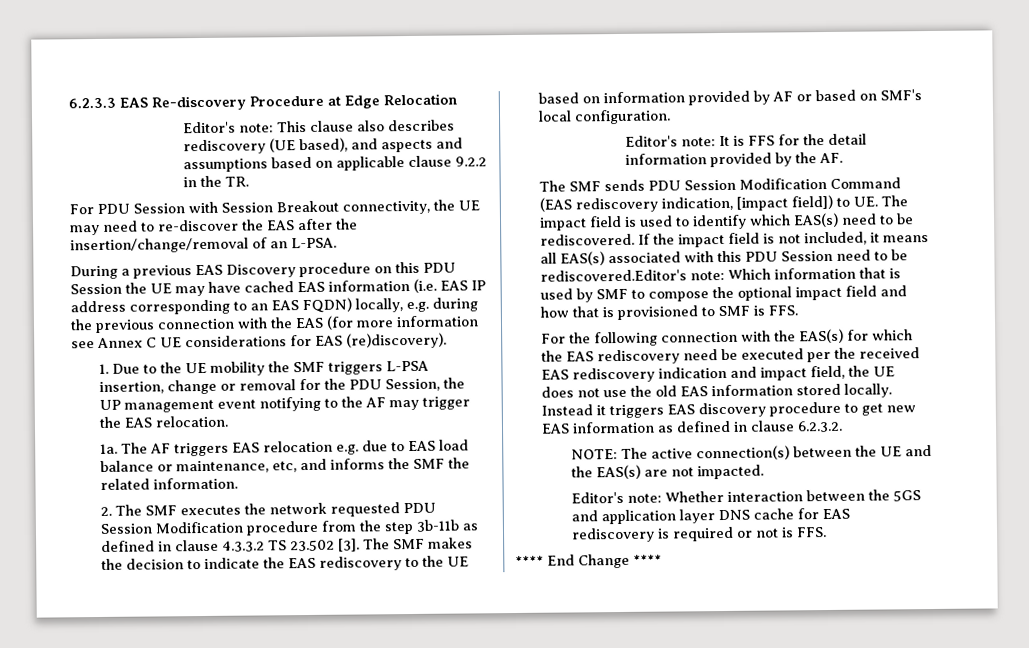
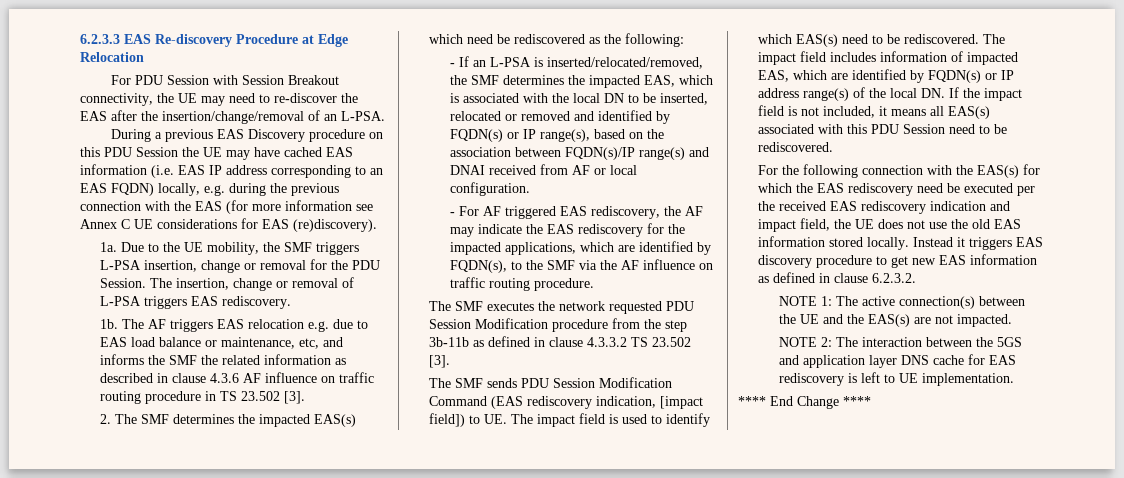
[182,119,455,134] [182,137,463,155] [182,155,487,173] [182,175,249,188] // Editor's note: This clause also describes rediscovery (UE based), and aspects and assumptions based on applicable clause 9.2.2 in the TR. -> (144, 57) none
[99,363,110,374] 1. -> [100,242,118,252] 1a.
[210,361,266,376] mobility -> [207,242,260,255] mobility,
[385,377,466,392] [99,396,471,413] [99,415,229,428] [100,443,119,454] Session, the UP management event notifying to the AF may trigger the EAS relocation. // 1a. -> [100,277,355,291] [100,296,292,309] [100,319,119,329] Session. The insertion, change or removal of L-PSA triggers EAS rediscovery. // 1b.
[153,477,239,490] [100,506,113,516] information. // 2. -> [264,354,347,365] [100,372,375,383] [100,391,306,404] [100,414,357,427] [429,33,685,47] [449,56,703,69] [449,75,713,88] [449,93,708,105] [449,110,670,124] [449,129,664,142] [449,147,709,160] [449,164,637,175] [449,182,530,196] [449,206,703,219] [449,223,685,237] [449,241,711,255] [449,259,713,273] [449,277,594,291] information as described in clause 4.3.6 AF influence on traffic routing procedure in TS 23.502 [3]. // 2. The SMF determines the impacted EAS(s) which need be rediscovered as the following: // - If an L-PSA is inserted/relocated/removed, the SMF determines the impacted EAS, which is associated with the local DN to be inserted, relocated or removed and identified by FQDN(s) or IP range(s), based on the association between FQDN(s)/IP range(s) and DNAI received from AF or local configuration. // - For AF triggered EAS rediscovery, the AF may indicate the EAS rediscovery for the impacted applications, which are identified by FQDN(s), to the SMF via the AF influence on traffic routing procedure. //
[363,537,474,550] [101,555,470,571] [538,89,923,106] [538,109,672,125] [624,133,867,147] [624,152,843,168] The SMF makes the decision to indicate the EAS rediscovery to the UE based on information provided by AF or based on SMF's local configuration. // Editor's note: It is FFS for the detail information provided by the AF. -> (451, 361) none
(636, 239) none -> [983,34,1006,44] [758,51,1019,65] [758,69,1015,83] [758,87,946,101] The impact field includes information of impacted EAS, which are identified by FQDN(s) or IP address range(s) of the local DN.
[540,267,902,282] [540,285,908,303] [540,305,799,321] rediscovered.Editor's note: Which information that is used by SMF to compose the optional impact field and how that is provisioned to SMF is FFS. -> [758,142,834,152] rediscovered.
[570,449,618,460] NOTE: -> [778,296,832,306] NOTE 1:
[570,491,724,504] Editor's note: Whether -> [778,337,858,347] NOTE 2: The
[671,526,827,542] required or not is FFS. -> [860,372,1014,386] left to UE implementation.

